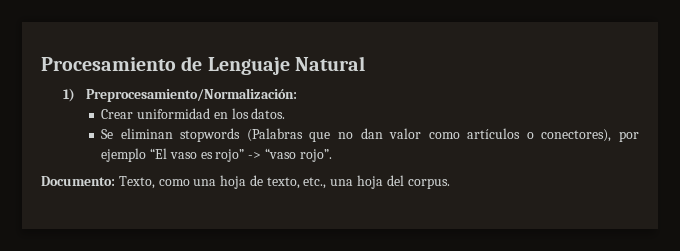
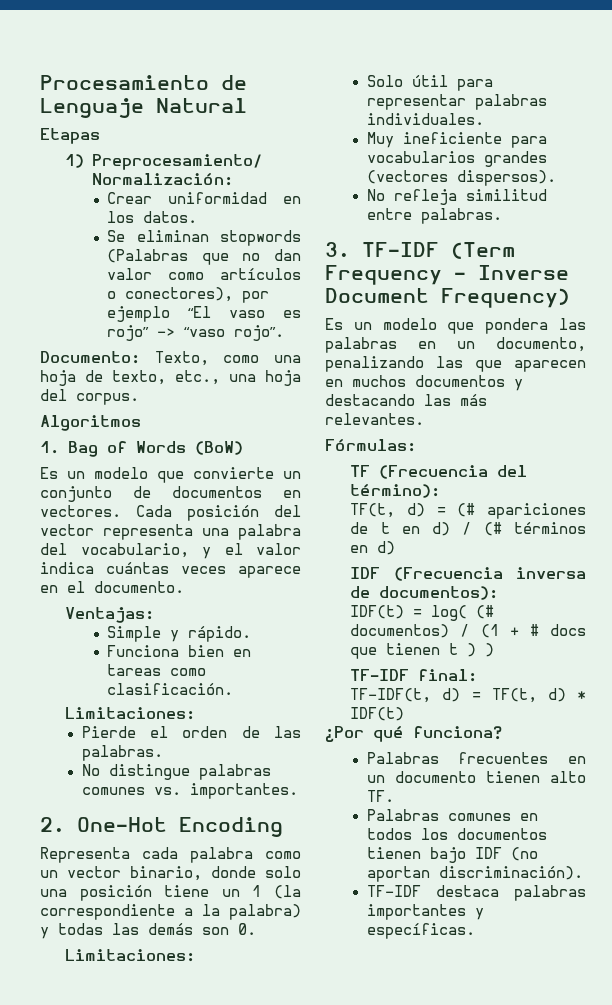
(365, 63) none -> [40,128,100,144] // Etapas
(450, 183) none -> [40,415,141,431] [40,441,243,457] [40,467,301,483] [40,486,301,502] [40,505,301,521] [40,524,301,540] [40,543,301,559] [40,562,301,578] [40,581,184,593] [65,607,155,623] [107,626,252,642] [107,645,252,657] [107,664,207,676] [107,683,234,695] [65,707,196,720] [81,726,301,738] [81,745,163,761] [81,764,271,780] [81,783,298,799] [40,817,283,837] [40,847,301,863] [40,866,301,881] [40,885,301,901] [40,904,301,920] [40,923,256,939] [65,949,196,962] [366,75,493,91] [366,94,547,110] [366,113,484,125] [366,132,547,148] [366,151,547,167] [366,170,556,186] [366,189,547,205] [366,208,502,224] [325,242,515,259] [325,265,569,285] [325,288,570,308] [325,318,586,334] [325,337,586,353] [325,356,586,372] [325,375,523,391] [325,394,487,406] [325,413,424,425] [325,439,416,452] [350,465,528,479] [350,484,441,498] [350,503,586,519] [350,522,586,536] [350,541,396,555] [350,567,586,581] [350,586,499,600] [350,605,495,621] [350,624,586,638] [350,643,495,659] [350,669,478,682] [350,688,586,703] [350,707,405,721] [325,726,502,742] [366,752,586,764] [366,771,586,783] [366,790,394,802] [366,809,538,821] [366,828,547,840] [366,847,538,863] [366,866,583,882] [366,885,586,901] [366,904,484,920] [366,923,475,939] // Algoritmos // 1. Bag of Words (BoW) // Es un modelo que convierte un conjunto de documentos en vectores. Cada posición del vector representa una palabra del vocabulario, y el valor indica cuántas veces aparece en el documento. // Ventajas: // Simple y rápido. // Funciona bien en tareas como clasificación. // Limitaciones: // Pierde el orden de las palabras. // No distingue palabras comunes vs. importantes. // 2. One-Hot Encoding // Representa cada palabra como un vector binario, donde solo una posición tiene un 1 (la correspondiente a la palabra) y todas las demás son 0. // Limitaciones: // Solo útil para representar palabras individuales. // Muy ineficiente para vocabularios grandes (vectores dispersos). // No refleja similitud entre palabras. // 3. TF-IDF (Term Frequency - Inverse Document Frequency) // Es un modelo que pondera las palabras en un documento, penalizando las que aparecen en muchos documentos y destacando las más relevantes. // Fórmulas: // TF (Frecuencia del término): // TF(t, d) = (# apariciones de t en d) / (# términos en d) // IDF (Frecuencia inversa de documentos): // IDF(t) = log( (# documentos) / (1 + # docs que tienen t ) ) // TF-IDF final: // TF-IDF(t, d) = TF(t, d) * IDF(t) // ¿Por qué funciona? // Palabras frecuentes en un documento tienen alto TF. // Palabras comunes en todos los documentos tienen bajo IDF (no aportan discriminación). // TF-IDF destaca palabras importantes y específicas.

